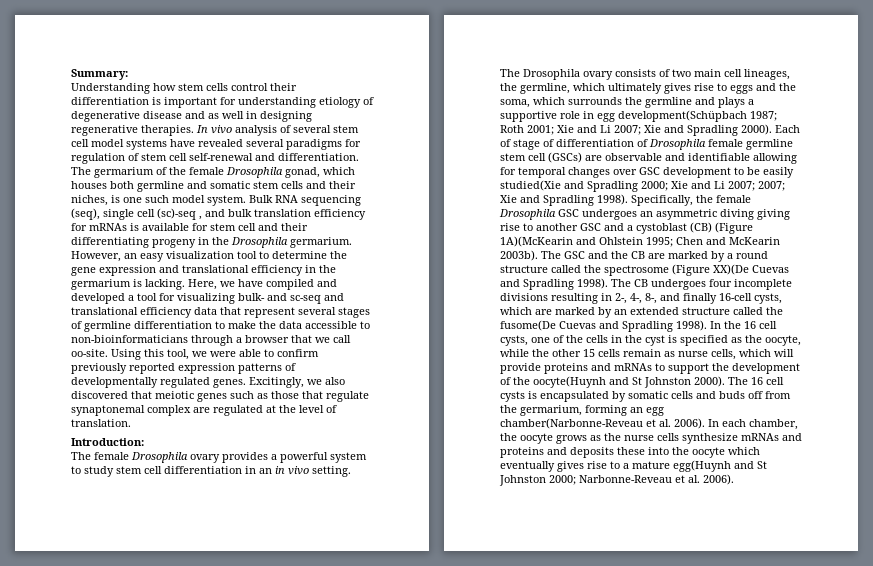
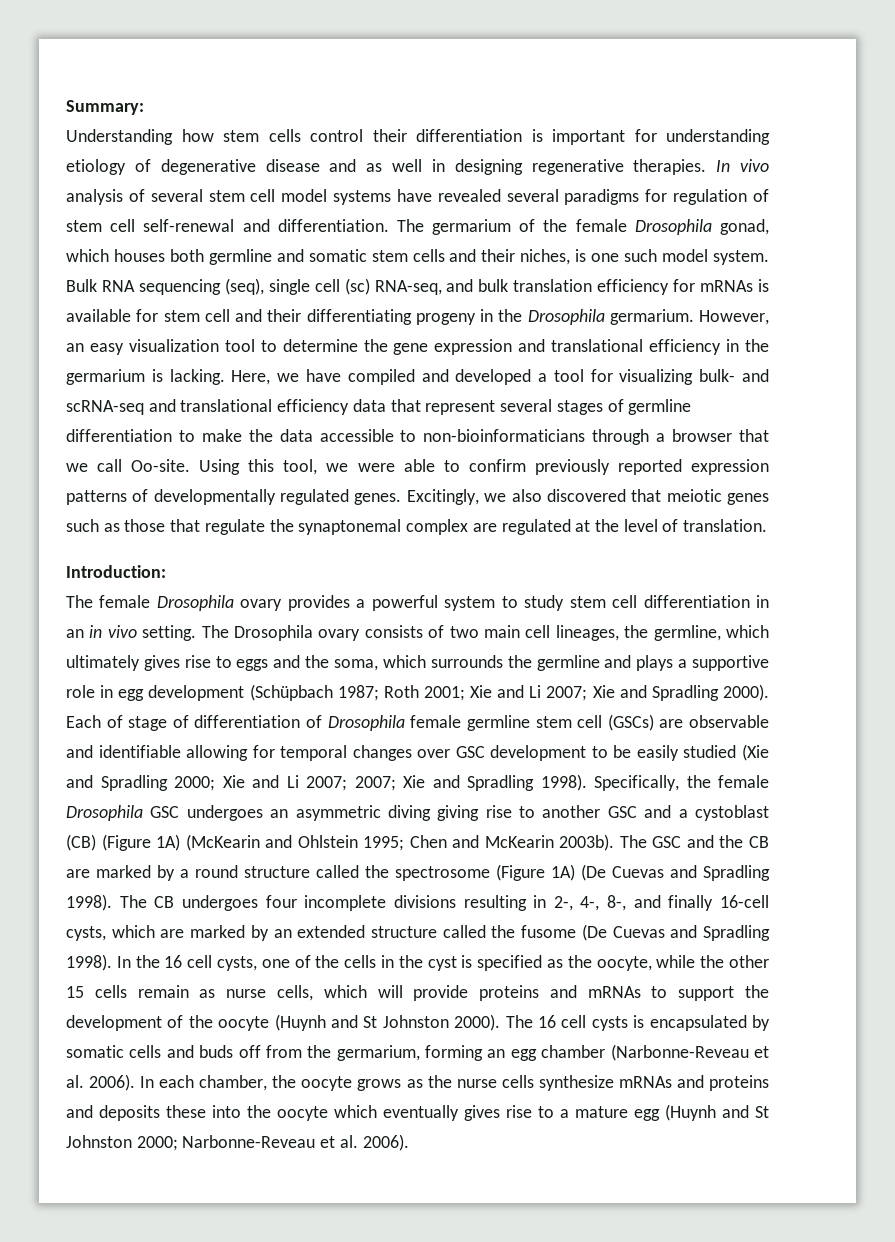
[157,208,202,220] (sc)-seq , -> [344,278,442,295] (sc) RNA-seq,
[290,295,321,304] sc-seq -> [66,400,144,415] scRNA-seq
[71,349,108,357] oo-site. -> [131,459,191,472] Oo-site.
(369, 396) none -> [269,519,294,532] the
[618,110,747,122] development(Schüpbach -> [148,684,333,701] development (Schüpbach
[500,180,561,191] studied(Xie -> [683,744,770,761] studied (Xie
[500,236,573,247] 1A)(McKearin -> [156,834,260,851] 1A) (McKearin
[713,264,749,275] XX)(De -> [551,864,606,881] 1A) (De
[500,320,556,331] fusome(De -> [521,924,607,941] fusome (De
[533,376,606,388] oocyte(Huynh -> [218,1014,326,1031] oocyte (Huynh
[500,418,643,429] chamber(Narbonne-Reveau -> [541,1044,749,1061] chamber (Narbonne-Reveau
[673,460,731,472] egg(Huynh -> [634,1104,716,1121] egg (Huynh

